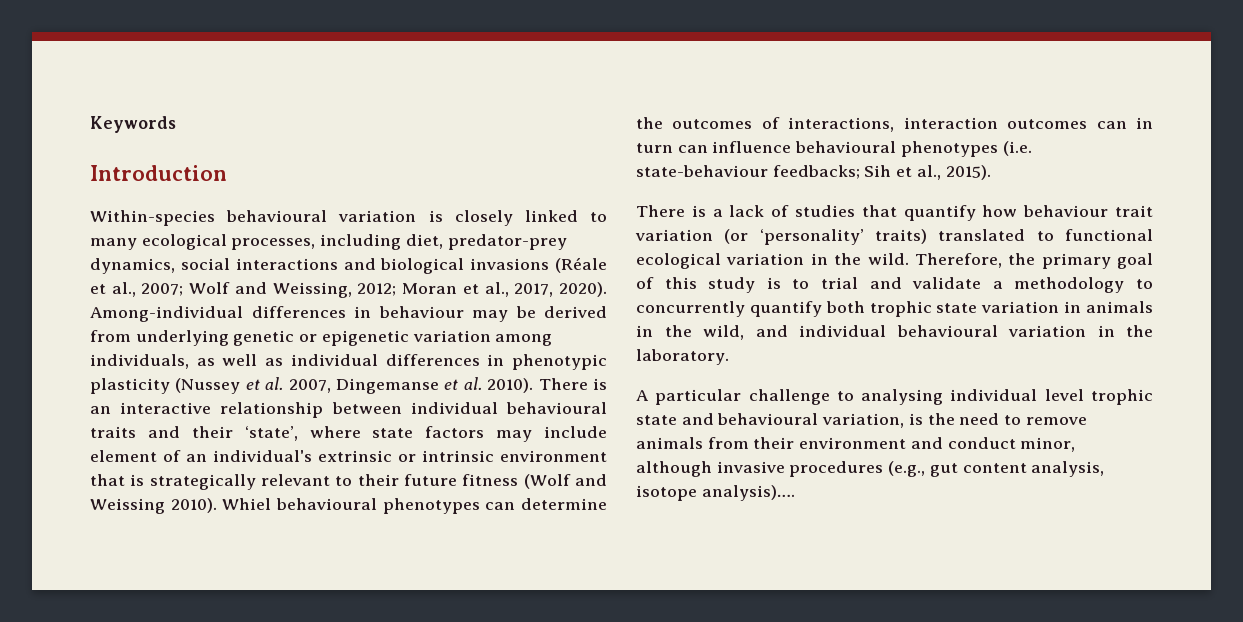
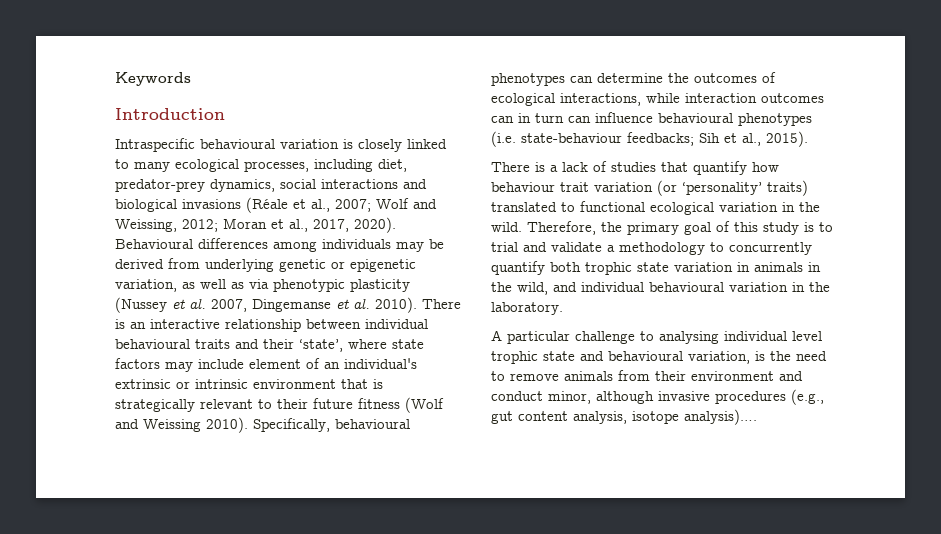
[90,210,215,226] Within-species -> [115,138,195,152] Intraspecific
[90,306,464,322] Among-individual differences in behaviour -> [115,238,391,252] Behavioural differences among individuals
[412,330,553,346] [90,354,505,369] variation among individuals, as well as individual differences in -> [115,279,269,292] variation, as well as via
[222,498,272,510] Whiel -> [253,418,330,432] Specifically,
[788,117,895,132] interactions, -> [491,93,680,106] ecological interactions, while

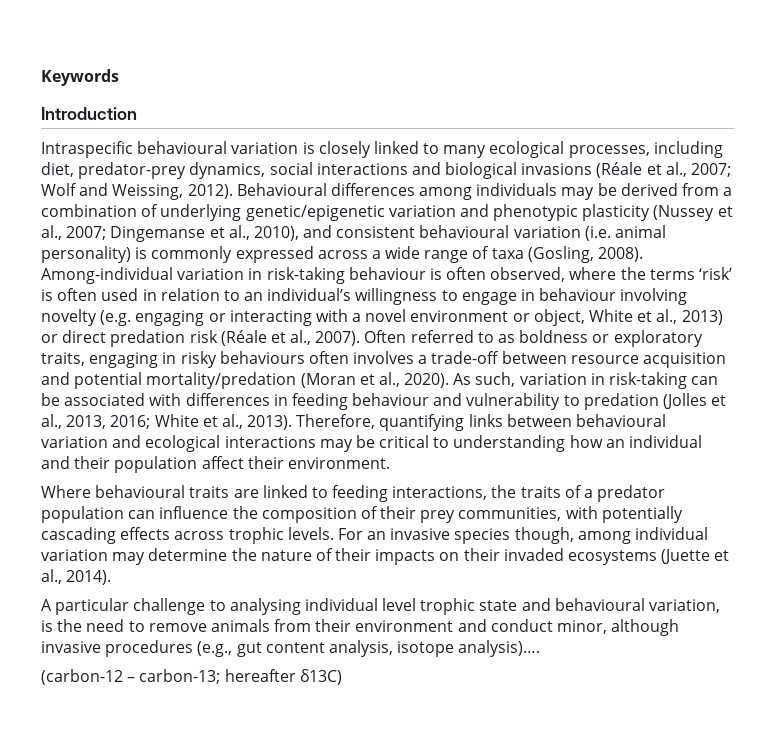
[182,217,396,233] 2012; Moran et al., 2017, 2020). -> [187,184,233,199] 2012).
[205,259,416,272] [115,279,410,292] [115,297,461,313] [115,319,428,332] [115,339,424,352] [115,358,417,372] [115,379,383,389] [115,397,444,413] [115,417,410,433] [491,72,776,86] [491,93,824,106] [491,112,812,126] [491,131,808,147] [491,161,779,175] [491,180,808,196] [491,201,820,215] [491,221,833,235] [491,242,812,255] [491,261,821,275] [491,282,830,295] [491,302,563,315] underlying genetic or epigenetic variation, as well as via phenotypic plasticity (Nussey et al. 2007, Dingemanse et al. 2010). There is an interactive relationship between individual behavioural traits and their ‘state’, where state factors may include element of an individual's extrinsic or intrinsic environment that is strategically relevant to their future fitness (Wolf and Weissing 2010). Specifically, behavioural phenotypes can determine the outcomes of ecological interactions, while interaction outcomes can in turn can influence behavioural phenotypes (i.e. state-behaviour feedbacks; Sih et al., 2015). // There is a lack of studies that quantify how behaviour trait variation (or ‘personality’ traits) translated to functional ecological variation in the wild. Therefore, the primary goal of this study is to trial and validate a methodology to concurrently quantify both trophic state variation in animals in the wild, and individual behavioural variation in the laboratory. -> [723,187,733,196] [41,204,733,221] [41,225,667,242] [41,246,644,263] [41,267,733,284] [41,288,688,305] [41,309,723,326] [41,330,703,347] [41,351,727,368] [41,372,719,389] [41,393,727,410] [41,414,667,431] [41,435,703,452] [41,456,390,473] [41,485,666,502] [41,506,683,523] [41,527,709,544] [41,548,730,565] [41,569,112,585] a combination of underlying genetic/epigenetic variation and phenotypic plasticity (Nussey et al., 2007; Dingemanse et al., 2010), and consistent behavioural variation (i.e. animal personality) is commonly expressed across a wide range of taxa (Gosling, 2008). Among-individual variation in risk-taking behaviour is often observed, where the terms ‘risk’ is often used in relation to an individual’s willingness to engage in behaviour involving novelty (e.g. engaging or interacting with a novel environment or object, White et al., 2013) or direct predation risk (Réale et al., 2007). Often referred to as boldness or exploratory traits, engaging in risky behaviours often involves a trade-off between resource acquisition and potential mortality/predation (Moran et al., 2020). As such, variation in risk-taking can be associated with differences in feeding behaviour and vulnerability to predation (Jolles et al., 2013, 2016; White et al., 2013). Therefore, quantifying links between behavioural variation and ecological interactions may be critical to understanding how an individual and their population affect their environment. // Where behavioural traits are linked to feeding interactions, the traits of a predator population can influence the composition of their prey communities, with potentially cascading effects across trophic levels. For an invasive species though, among individual variation may determine the nature of their impacts on their invaded ecosystems (Juette et al., 2014).
(757, 417) none -> [41,669,342,685] // (carbon-12 – carbon-13; hereafter δ13C)

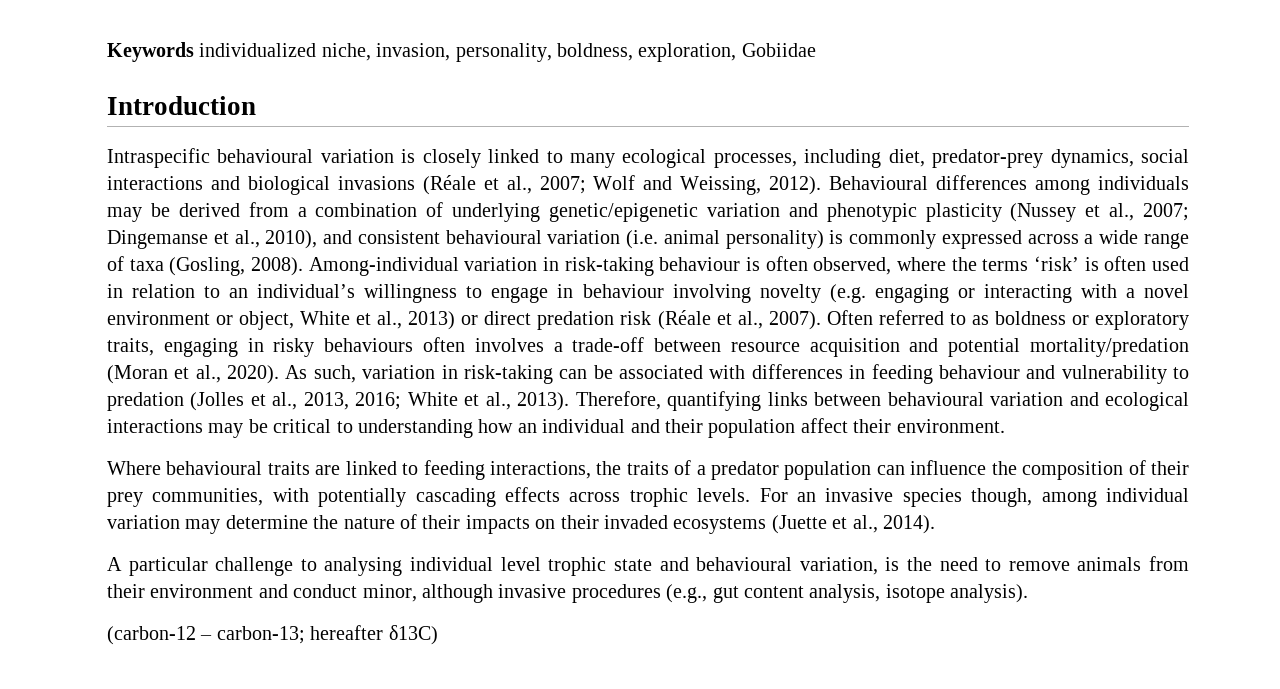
(119, 77) none -> [199,43,816,62] individualized niche, invasion, personality, boldness, exploration, Gobiidae
[458,640,541,657] analysis)…. -> [950,584,1029,603] analysis).

